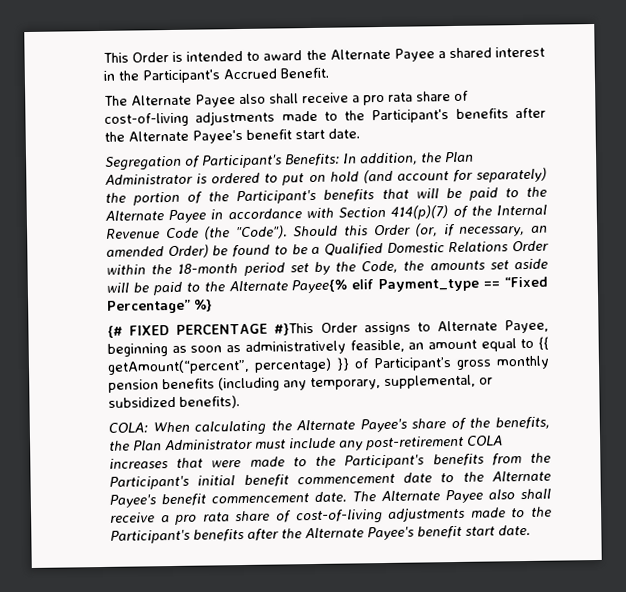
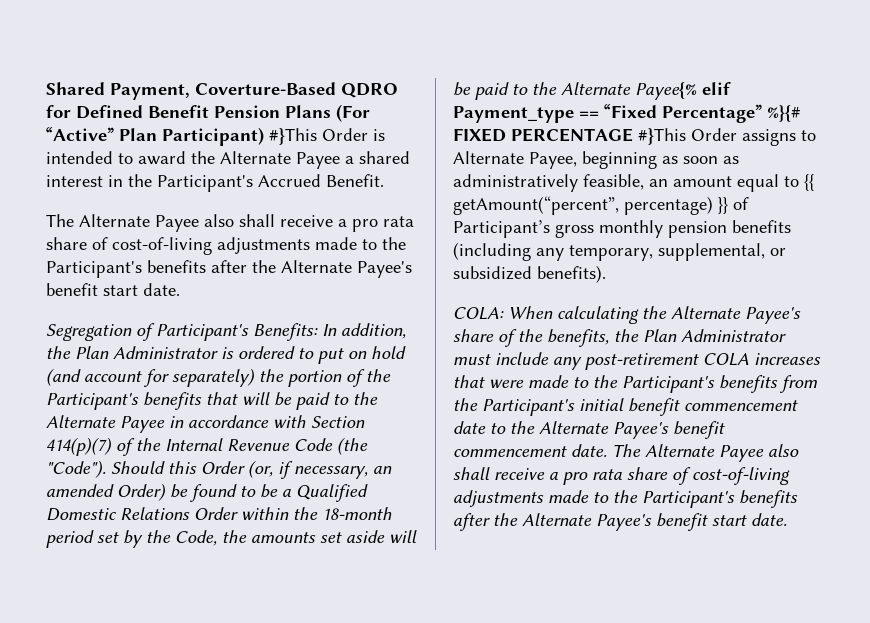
[103,52,129,63] This -> [46,82,398,100] [46,104,370,122] [46,127,317,146] Shared Payment, Coverture-Based QDRO for Defined Benefit Pension Plans (For “Active” Plan Participant) #}This
[194,299,212,312] [107,325,123,338] %} // {# -> [767,105,801,122] %}{#

